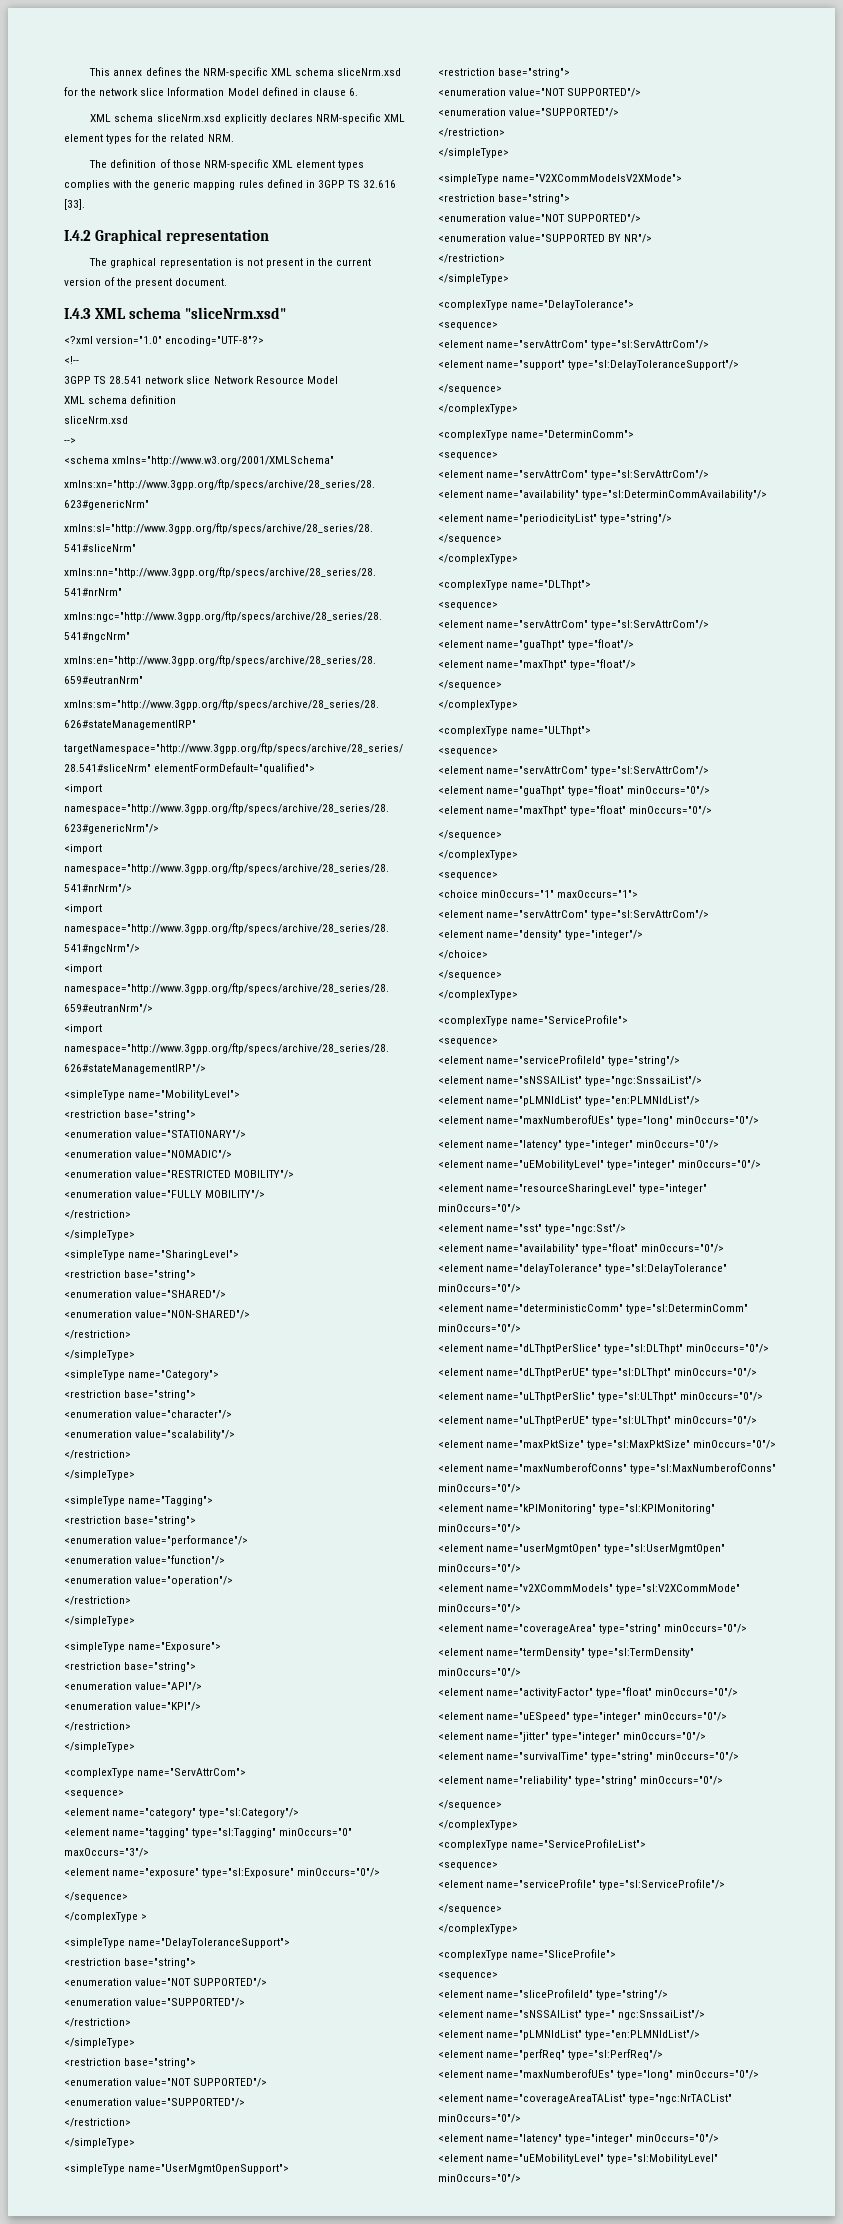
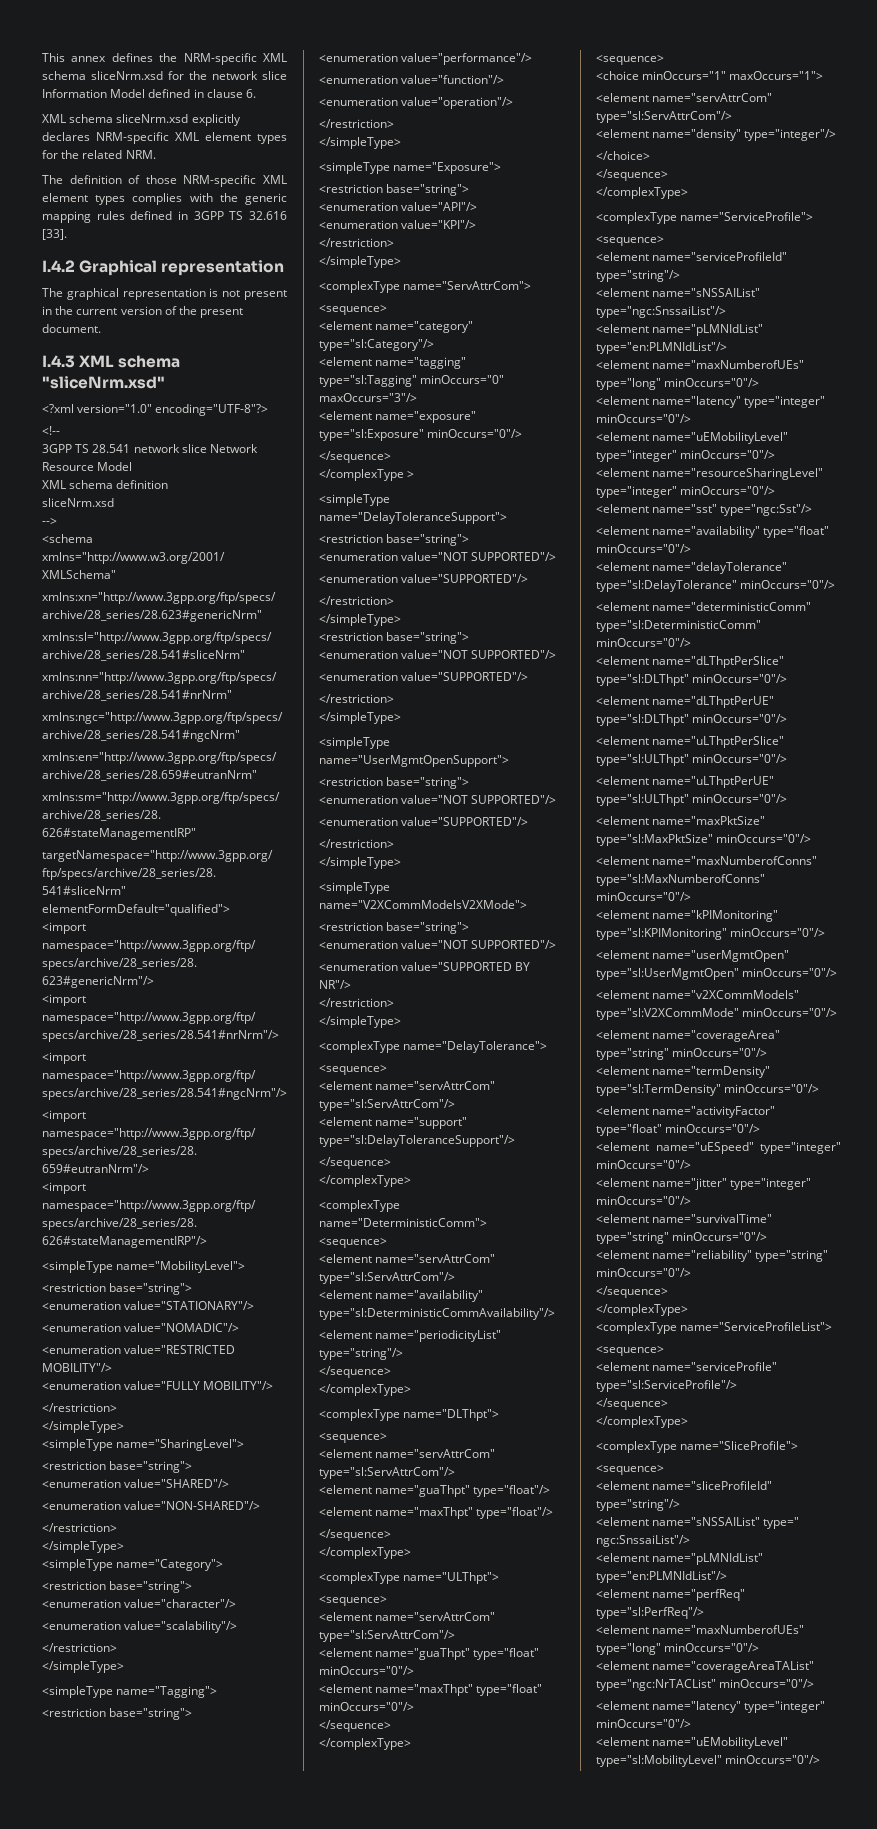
[511,430,635,438] name="DeterminComm"> -> [319,1218,487,1227] name="DeterministicComm">
[582,490,768,500] type="sl:DeterminCommAvailability"/> -> [319,1308,555,1320] type="sl:DeterministicCommAvailability"/>
[626,1304,749,1314] type="sl:DeterminComm" -> [596,620,761,632] type="sl:DeterministicComm"
[486,1392,596,1402] name="uLThptPerSlic" -> [652,736,785,748] name="uLThptPerSlice"

